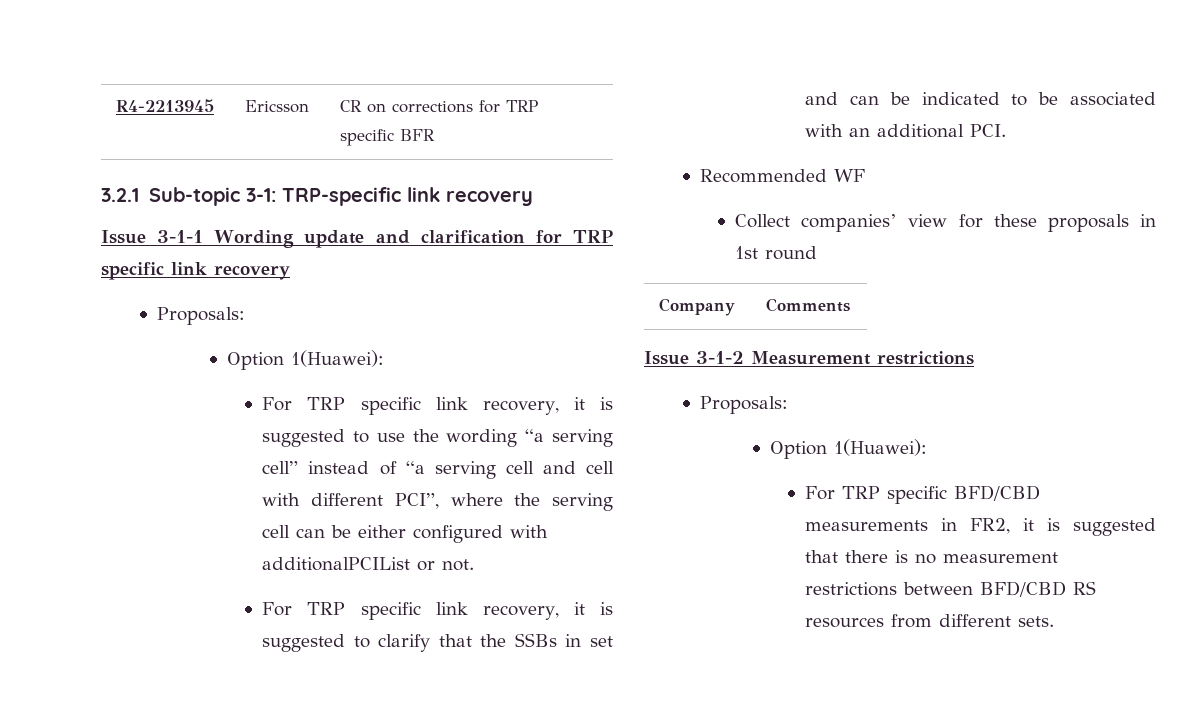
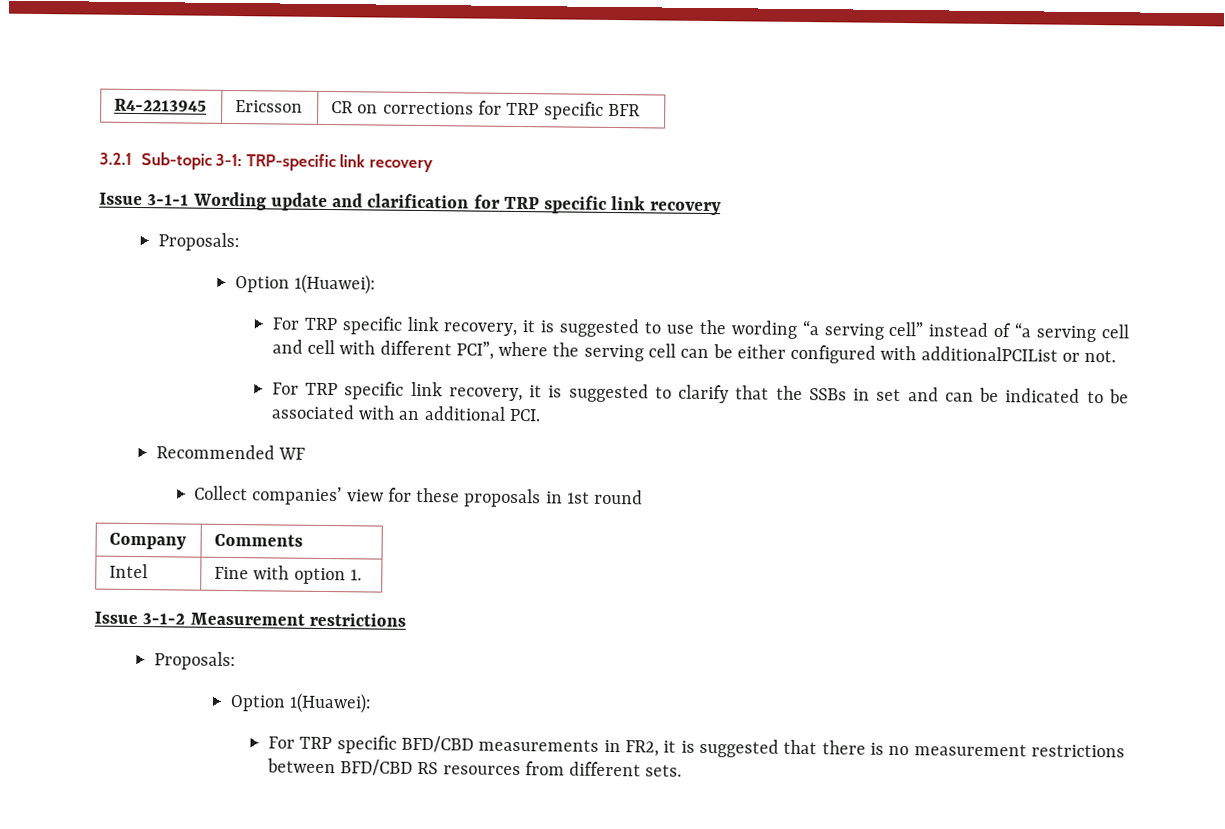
(851, 305) none -> [109,563,149,579] [214,565,362,585] // Intel | Fine with option 1.

